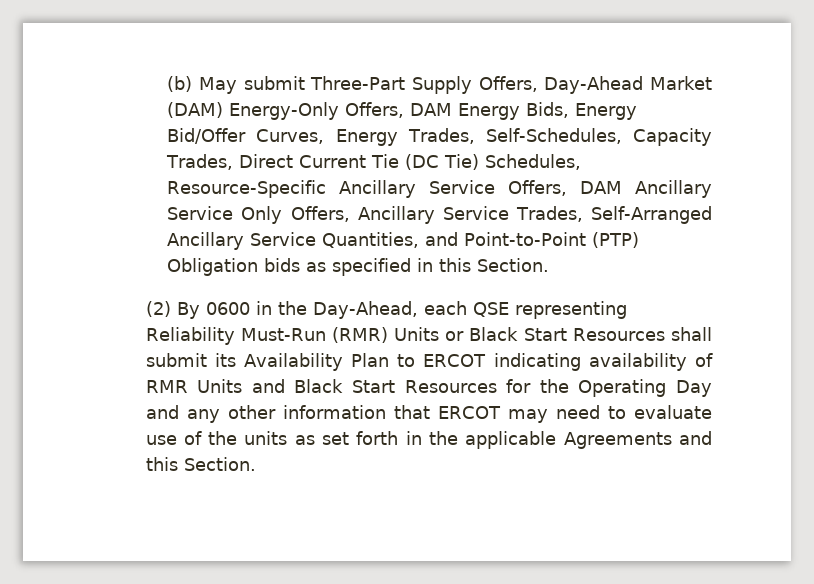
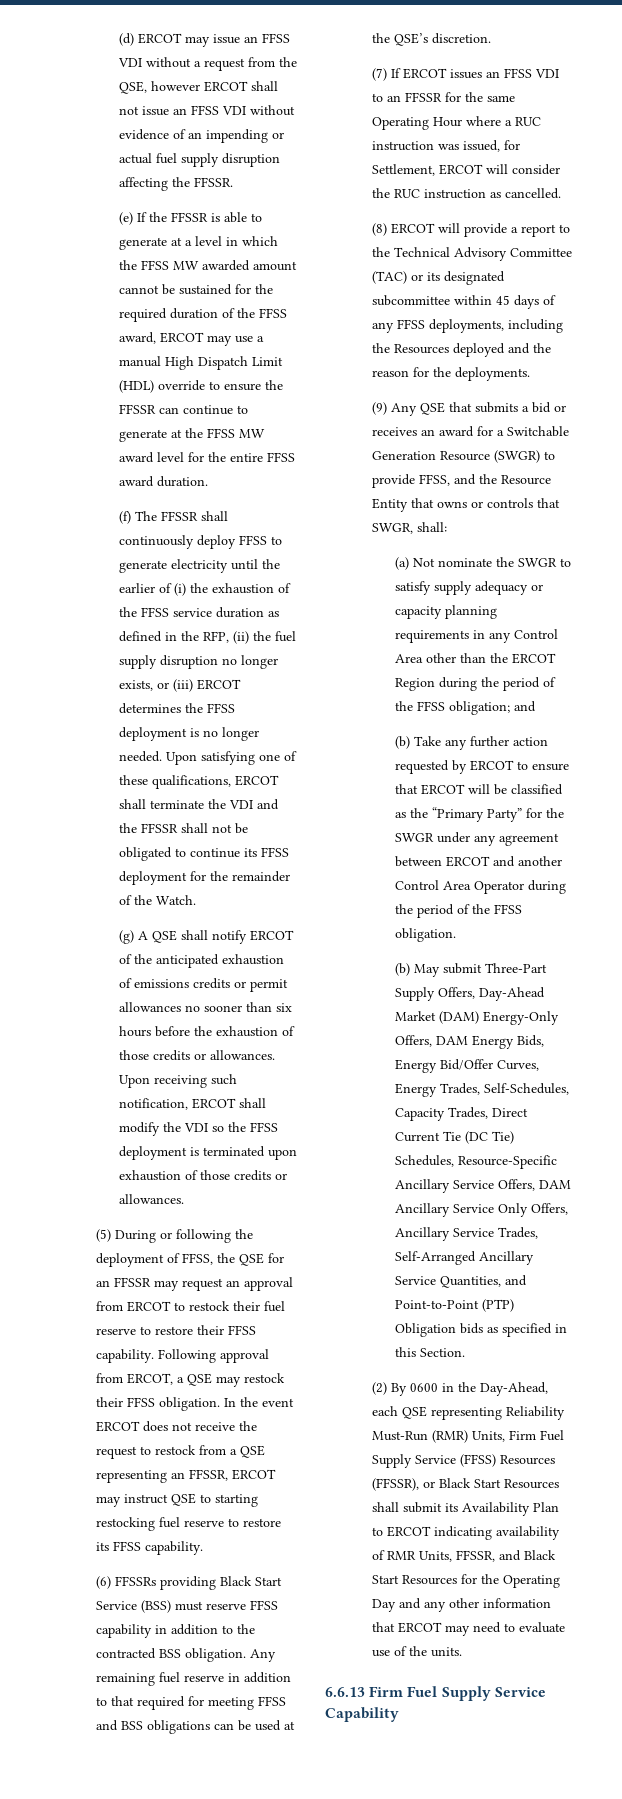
(167, 84) none -> [118,33,290,47] [117,57,297,71] [118,81,278,94] [118,105,295,116] [118,129,284,143] [118,153,280,167] [118,177,233,191] [118,212,262,225] [118,236,278,250] [118,260,297,271] [118,284,273,295] [118,308,287,322] [118,332,264,346] [118,356,283,370] [118,380,283,393] [118,404,248,415] [118,428,265,442] [118,452,295,463] [118,476,208,487] [118,511,228,524] [118,535,282,549] [118,559,280,573] [118,583,291,596] [118,607,279,618] [118,631,296,644] [118,655,278,669] [118,679,241,692] [118,703,235,714] [118,727,259,741] [118,751,297,765] [118,775,279,789] [118,799,279,810] [118,823,248,834] [118,847,289,861] [118,871,290,885] [118,895,196,905] [118,930,294,944] [118,954,284,968] [118,978,288,992] [118,1002,292,1012] [118,1026,295,1037] [118,1050,275,1061] [118,1074,237,1088] [118,1098,266,1110] [118,1122,278,1136] [118,1146,297,1160] [118,1170,287,1181] [118,1194,184,1204] [95,1229,253,1243] [95,1253,284,1267] [95,1277,293,1291] [95,1301,285,1312] [95,1325,256,1335] [95,1349,269,1363] [95,1373,285,1387] [95,1397,294,1411] [95,1421,257,1432] [95,1445,265,1459] [95,1469,276,1483] [95,1493,258,1507] [95,1517,281,1531] [95,1541,203,1555] [95,1576,282,1590] [95,1600,278,1613] [95,1624,255,1638] [95,1648,276,1662] [95,1672,291,1686] [95,1696,286,1710] [95,1720,295,1734] [371,33,491,46] [371,68,559,81] [371,92,515,102] [371,116,541,130] [371,140,520,152] [371,164,560,176] [371,188,561,199] [371,223,570,237] [371,247,572,261] [371,271,505,285] [371,295,556,309] [371,319,563,333] [371,343,551,357] [371,367,530,381] [371,402,566,416] [371,426,569,437] [371,450,555,463] [371,474,551,488] [371,498,560,512] [371,522,447,534] [394,557,571,570] [394,581,543,595] [394,605,497,619] [394,629,558,643] [394,653,556,664] [394,677,556,691] [394,701,536,715] [394,736,548,750] [394,760,569,774] [394,784,563,795] [394,807,564,822] [394,832,559,846] [394,856,562,867] [394,880,566,894] [394,904,522,918] [394,928,456,942] (d) ERCOT may issue an FFSS VDI without a request from the QSE, however ERCOT shall not issue an FFSS VDI without evidence of an impending or actual fuel supply disruption affecting the FFSSR. // (e) If the FFSSR is able to generate at a level in which the FFSS MW awarded amount cannot be sustained for the required duration of the FFSS award, ERCOT may use a manual High Dispatch Limit (HDL) override to ensure the FFSSR can continue to generate at the FFSS MW award level for the entire FFSS award duration. // (f) The FFSSR shall continuously deploy FFSS to generate electricity until the earlier of (i) the exhaustion of the FFSS service duration as defined in the RFP, (ii) the fuel supply disruption no longer exists, or (iii) ERCOT determines the FFSS deployment is no longer needed. Upon satisfying one of these qualifications, ERCOT shall terminate the VDI and the FFSSR shall not be obligated to continue its FFSS deployment for the remainder of the Watch. // (g) A QSE shall notify ERCOT of the anticipated exhaustion of emissions credits or permit allowances no sooner than six hours before the exhaustion of those credits or allowances. Upon receiving such notification, ERCOT shall modify the VDI so the FFSS deployment is terminated upon exhaustion of those credits or allowances. // (5) During or following the deployment of FFSS, the QSE for an FFSSR may request an approval from ERCOT to restock their fuel reserve to restore their FFSS capability. Following approval from ERCOT, a QSE may restock their FFSS obligation. In the event ERCOT does not receive the request to restock from a QSE representing an FFSSR, ERCOT may instruct QSE to starting restocking fuel reserve to restore its FFSS capability. // (6) FFSSRs providing Black Start Service (BSS) must reserve FFSS capability in addition to the contracted BSS obligation. Any remaining fuel reserve in addition to that required for meeting FFSS and BSS obligations can be used at the QSE’s discretion. // (7) If ERCOT issues an FFSS VDI to an FFSSR for the same Operating Hour where a RUC instruction was issued, for Settlement, ERCOT will consider the RUC instruction as cancelled. // (8) ERCOT will provide a report to the Technical Advisory Committee (TAC) or its designated subcommittee within 45 days of any FFSS deployments, including the Resources deployed and the reason for the deployments. // (9) Any QSE that submits a bid or receives an award for a Switchable Generation Resource (SWGR) to provide FFSS, and the Resource Entity that owns or controls that SWGR, shall: // (a) Not nominate the SWGR to satisfy supply adequacy or capacity planning requirements in any Control Area other than the ERCOT Region during the period of the FFSS obligation; and // (b) Take any further action requested by ERCOT to ensure that ERCOT will be classified as the “Primary Party” for the SWGR under any agreement between ERCOT and another Control Area Operator during the period of the FFSS obligation. //
[394,327,440,341] Units -> [471,1430,564,1442] [371,1454,555,1468] [371,1478,419,1491] Units, Firm Fuel Supply Service (FFSS) Resources (FFSSR),
[197,379,243,393] Units -> [418,1550,495,1562] Units, FFSSR,
[244,431,712,449] [145,457,256,471] units as set forth in the applicable Agreements and this Section. -> [430,1647,462,1657] [325,1686,546,1701] [325,1707,399,1722] units. // 6.6.13 Firm Fuel Supply Service Capability

